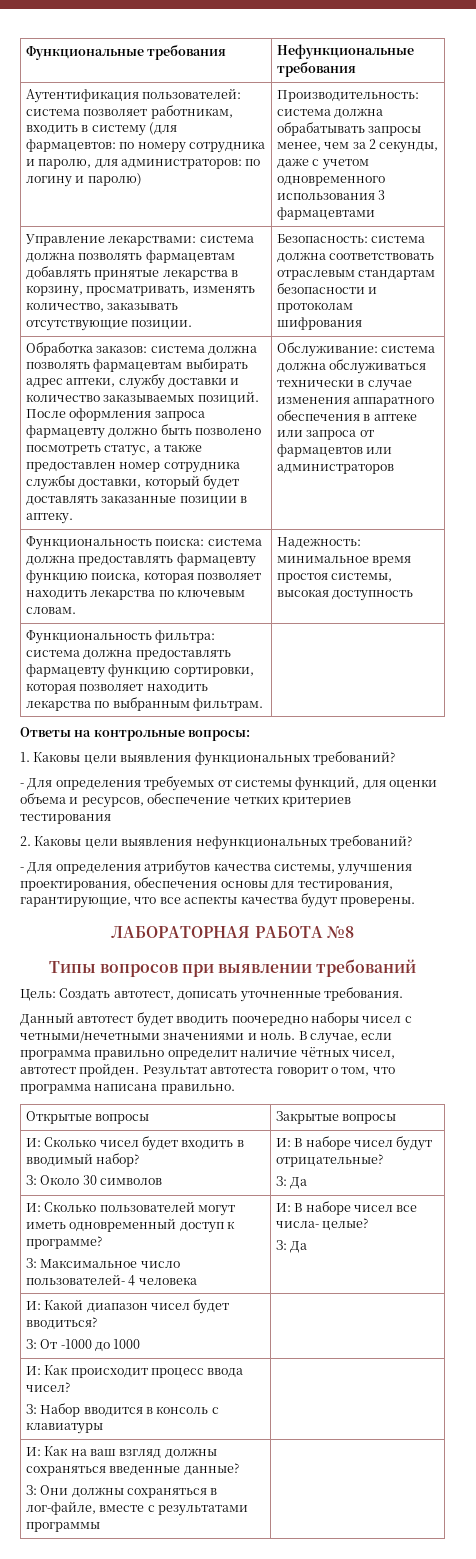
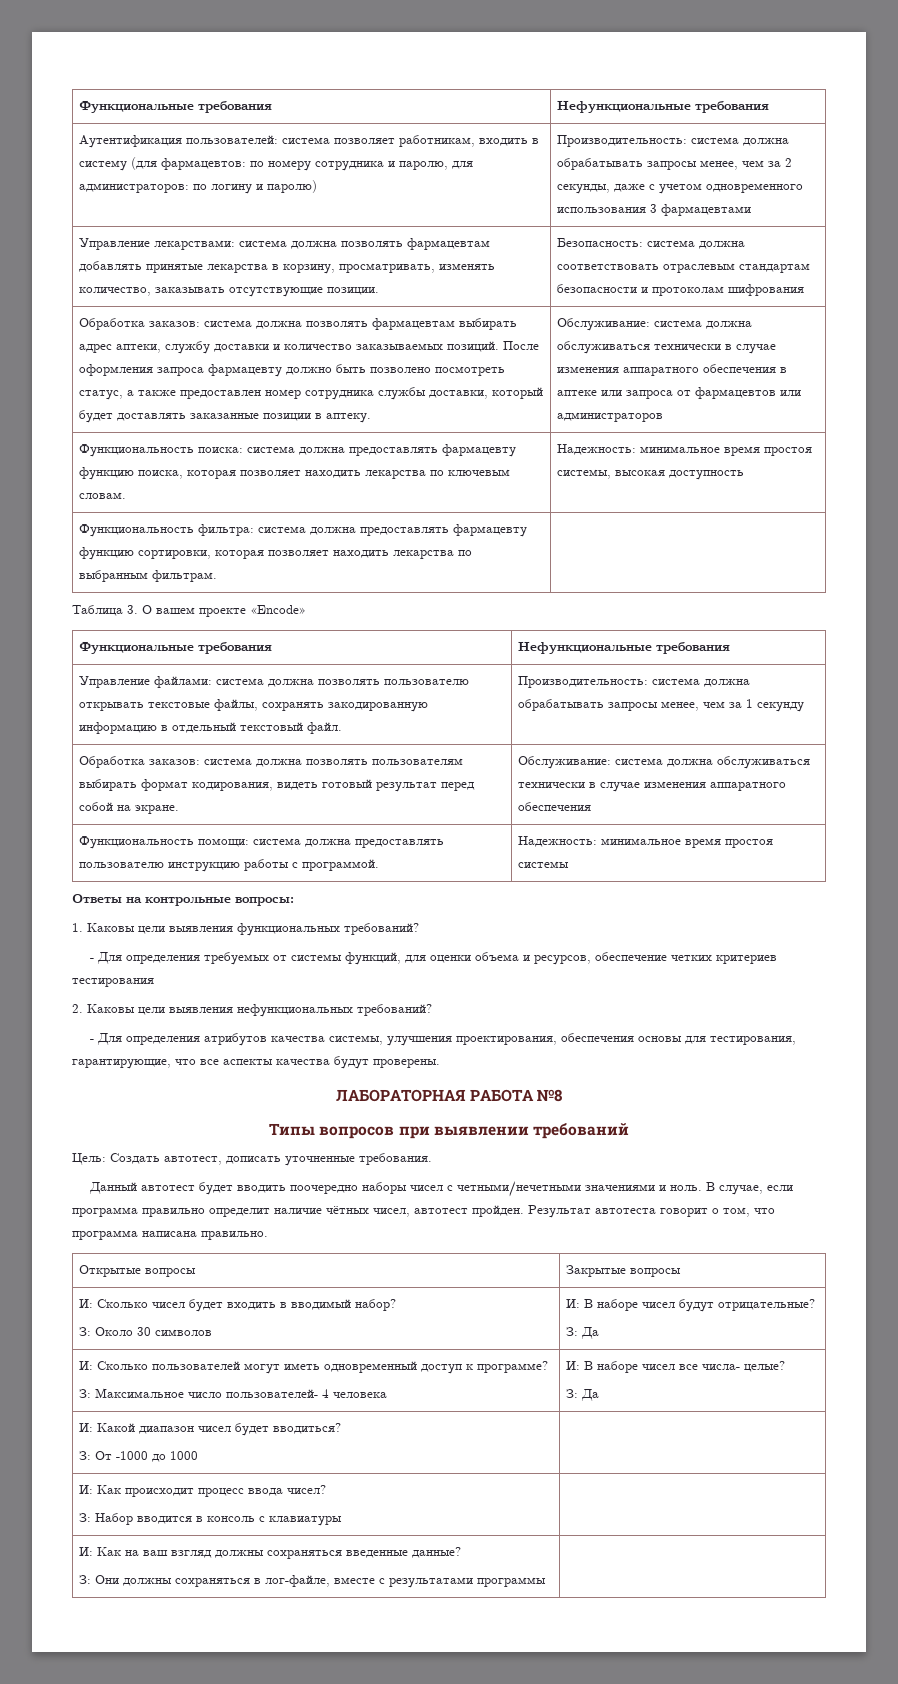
(264, 704) none -> [72,605,306,617] [78,641,272,654] [517,641,730,654] [78,676,469,688] [78,699,428,712] [78,722,342,734] [517,676,750,688] [517,699,804,712] [78,756,463,768] [78,779,475,792] [78,802,179,814] [517,756,810,769] [517,781,786,792] [517,802,591,811] [78,836,444,849] [78,859,379,872] [517,836,773,848] [517,861,569,868] // Таблица 3. О вашем проекте «Encode» // Функциональные требования | Нефункциональные требования // Управление файлами: система должна позволять пользователю открывать текстовые файлы, сохранять закодированную информацию в отдельный текстовый файл. | Производительность: система должна обрабатывать запросы менее, чем за 1 секунду // Обработка заказов: система должна позволять пользователям выбирать формат кодирования, видеть готовый результат перед собой на экране. | Обслуживание: система должна обслуживаться технически в случае изменения аппаратного обеспечения // Функциональность помощи: система должна предоставлять пользователю инструкцию работы с программой. | Надежность: минимальное время простоя системы

